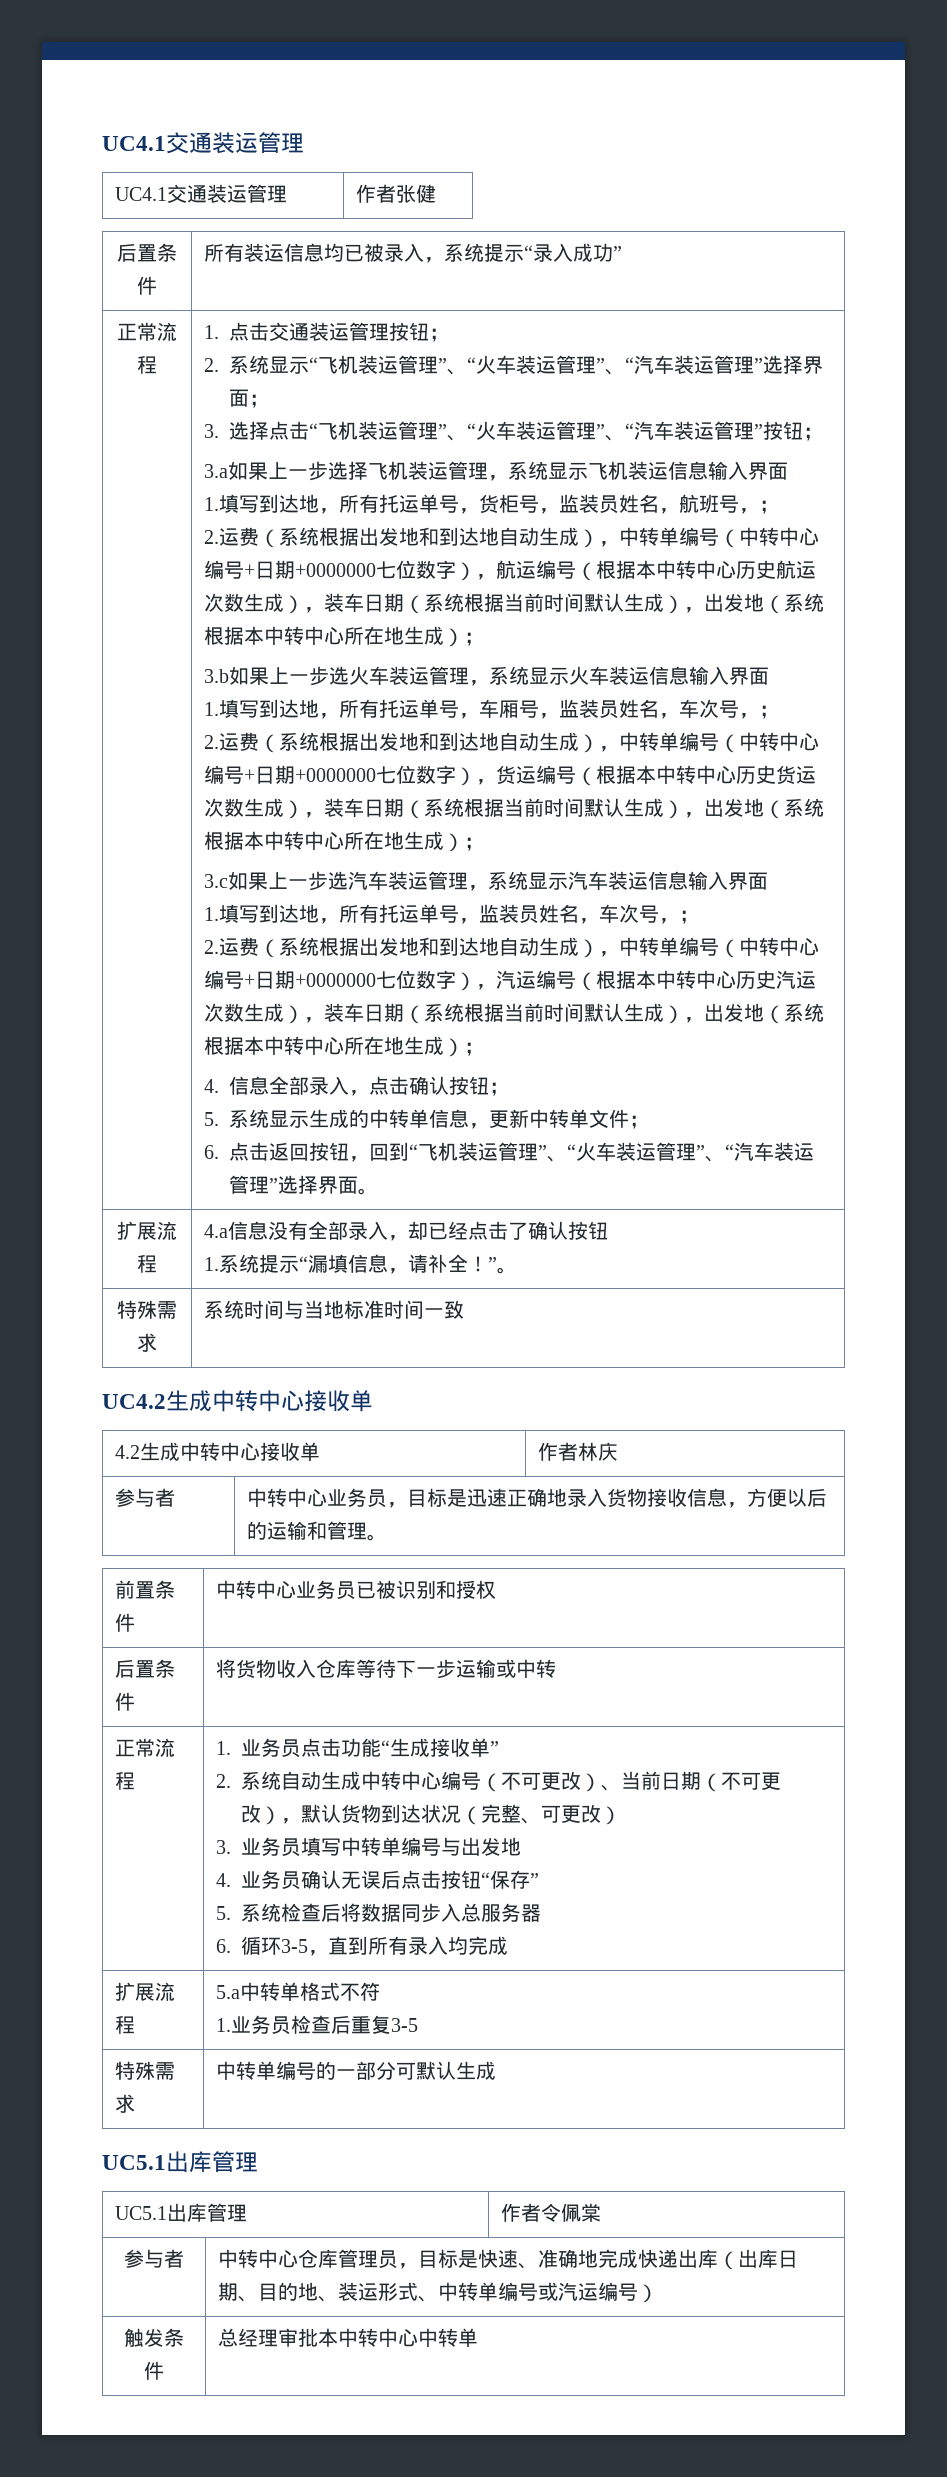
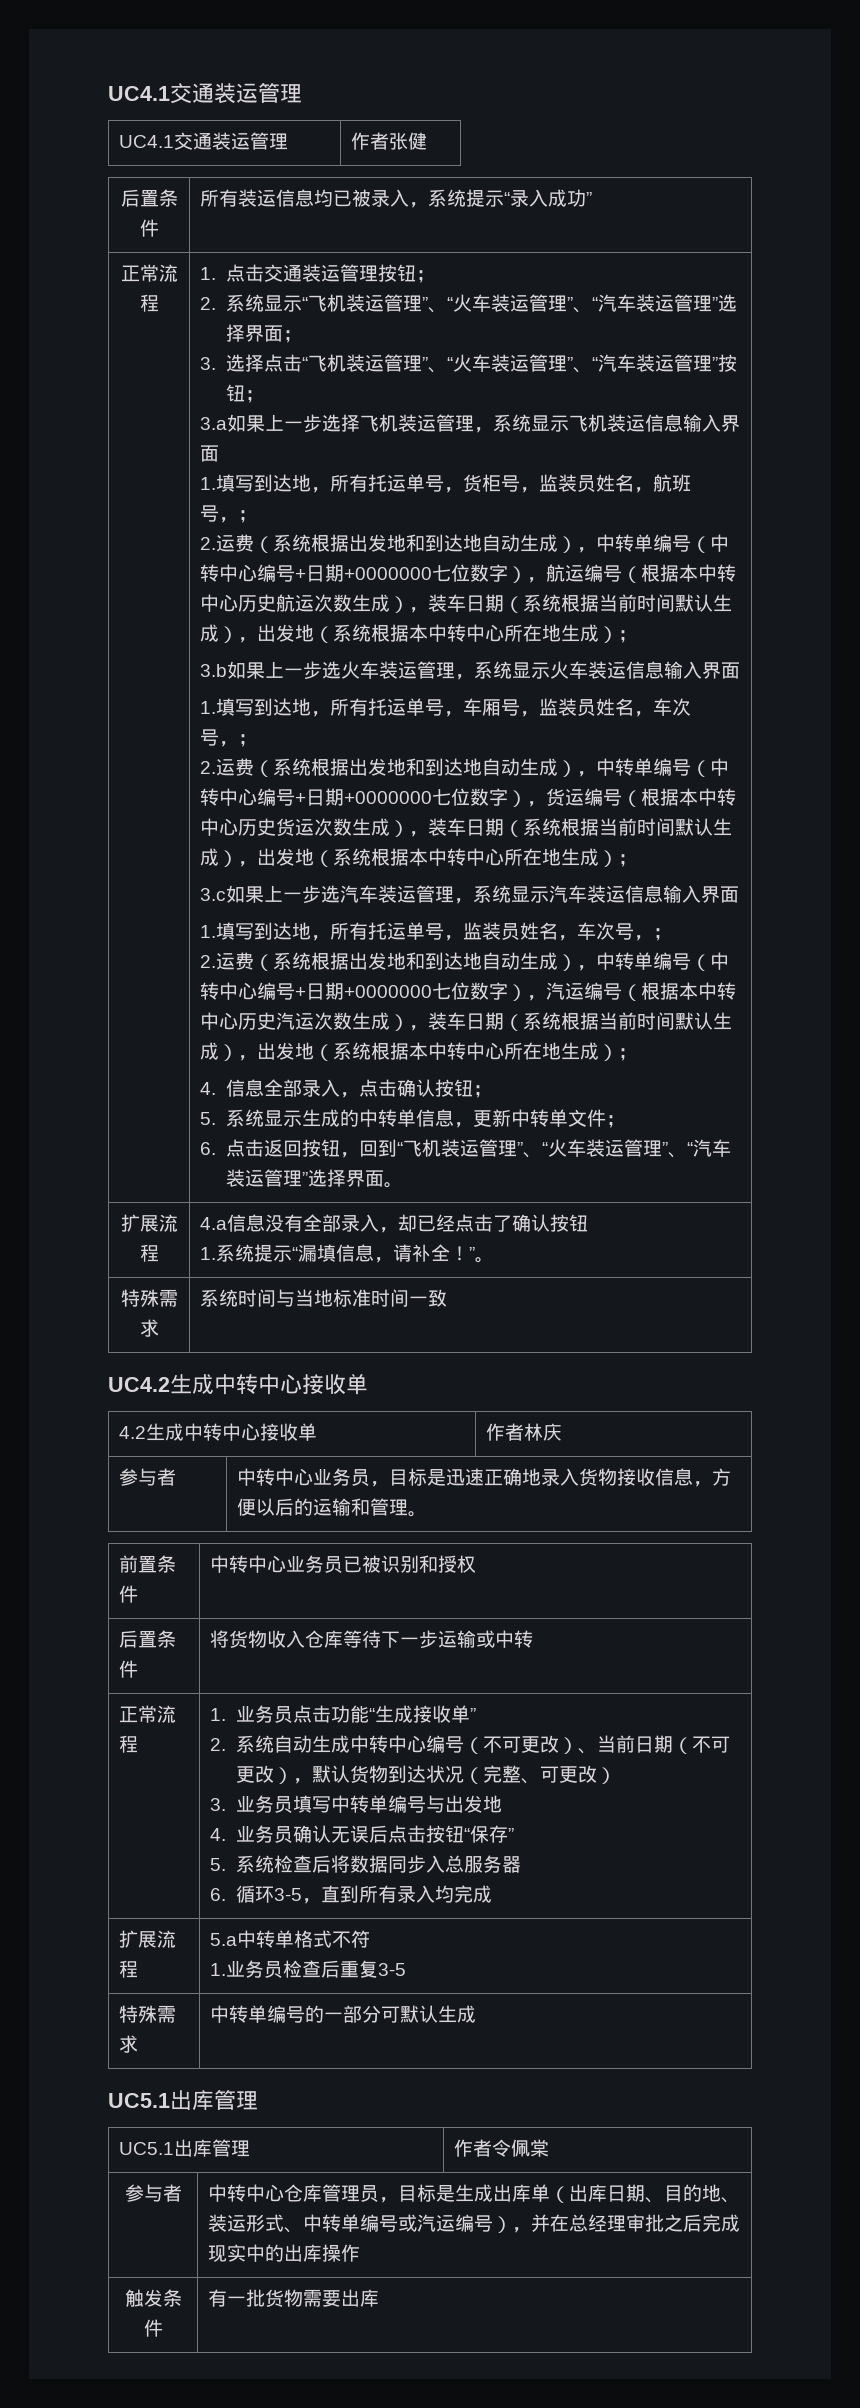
[478,2249,719,2269] 快速、准确地完成快递出库 -> [455,2184,551,2202] 生成出库单
[124,2328,184,2347] [144,2361,164,2380] [218,2328,479,2347] // 触发条件 | 总经理审批本中转中心中转单 -> [512,2214,741,2233] [208,2244,361,2262] [124,2289,182,2307] [143,2319,163,2337] [208,2289,380,2307] ，并在总经理审批之后完成现实中的出库操作 // 触发条件 | 有一批货物需要出库

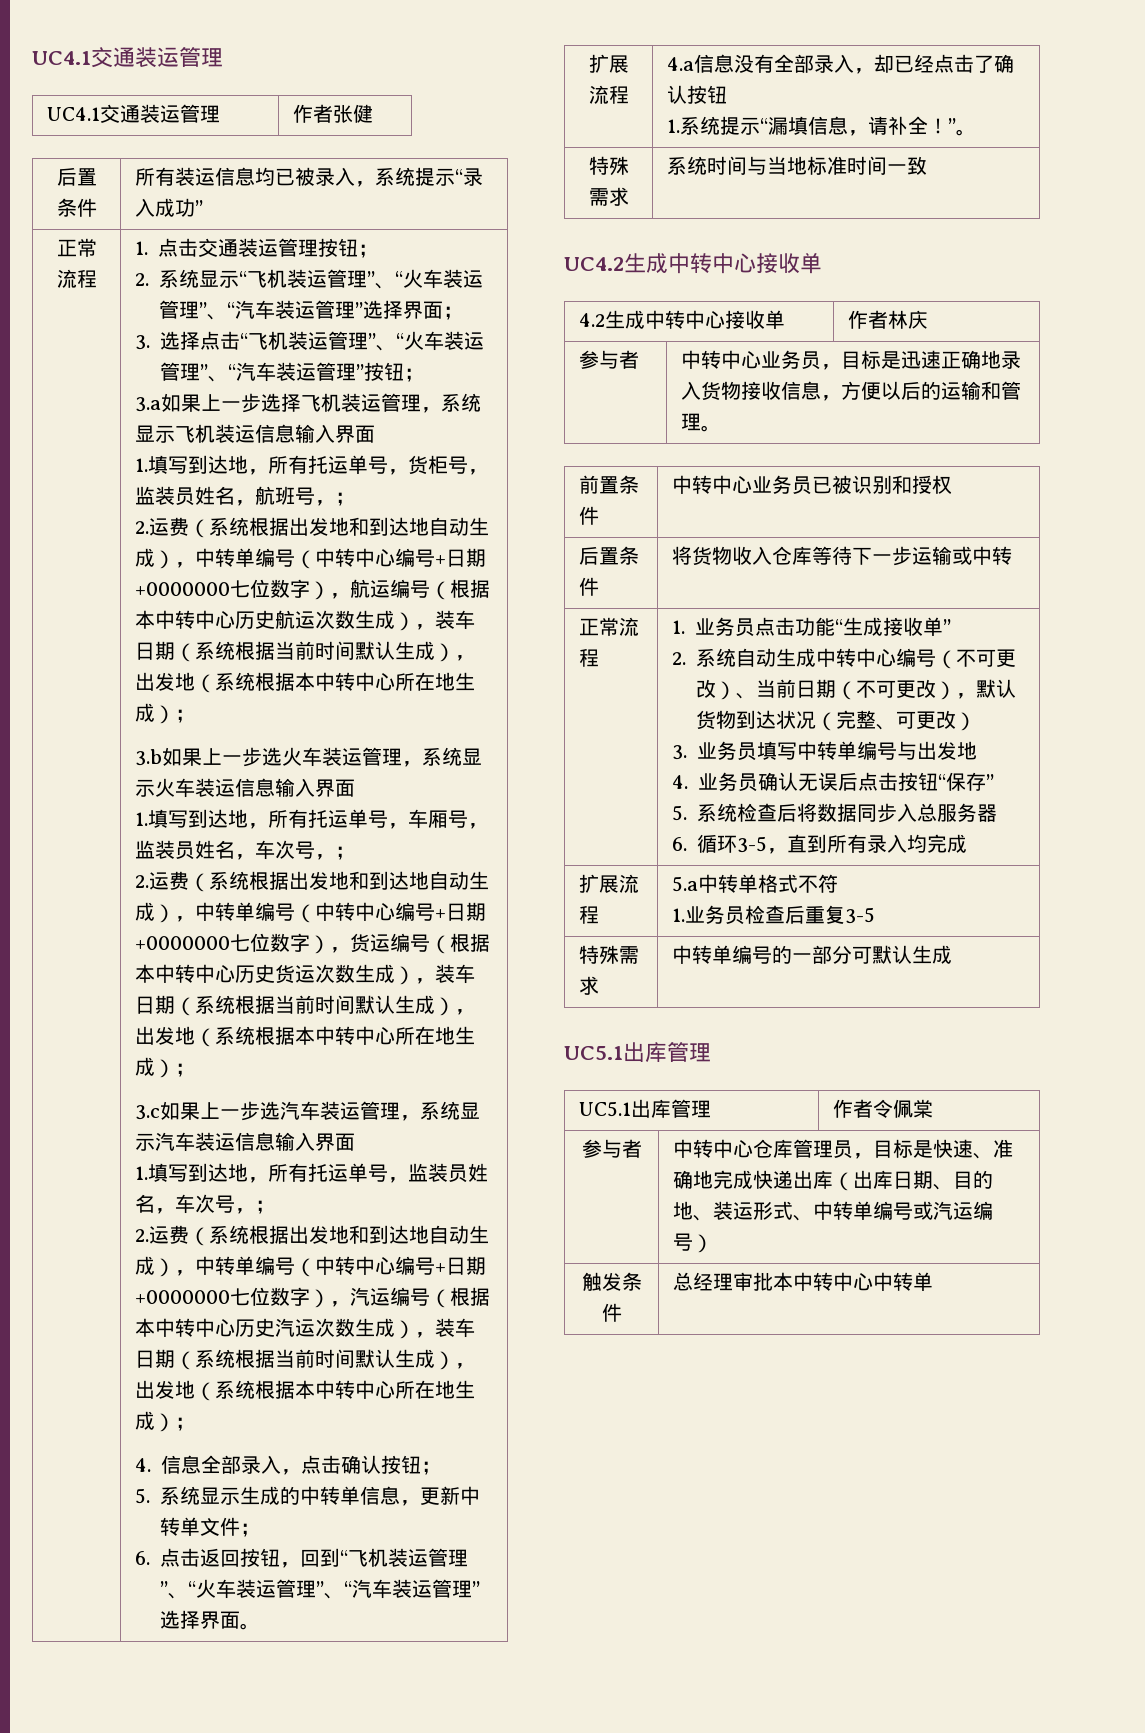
[455,2184,551,2202] 生成出库单 -> [933,1139,1014,1159] [673,1170,834,1189] 快速、准确地完成快递出库
[512,2214,741,2233] [208,2244,361,2262] [124,2289,182,2307] [143,2319,163,2337] [208,2289,380,2307] ，并在总经理审批之后完成现实中的出库操作 // 触发条件 | 有一批货物需要出库 -> [581,1272,642,1291] [601,1303,622,1322] [673,1272,934,1291] // 触发条件 | 总经理审批本中转中心中转单

